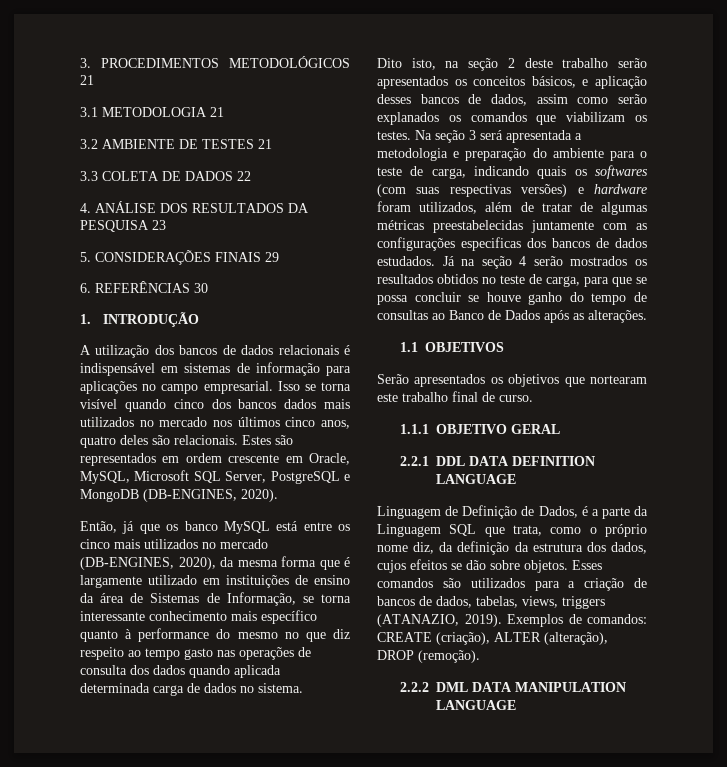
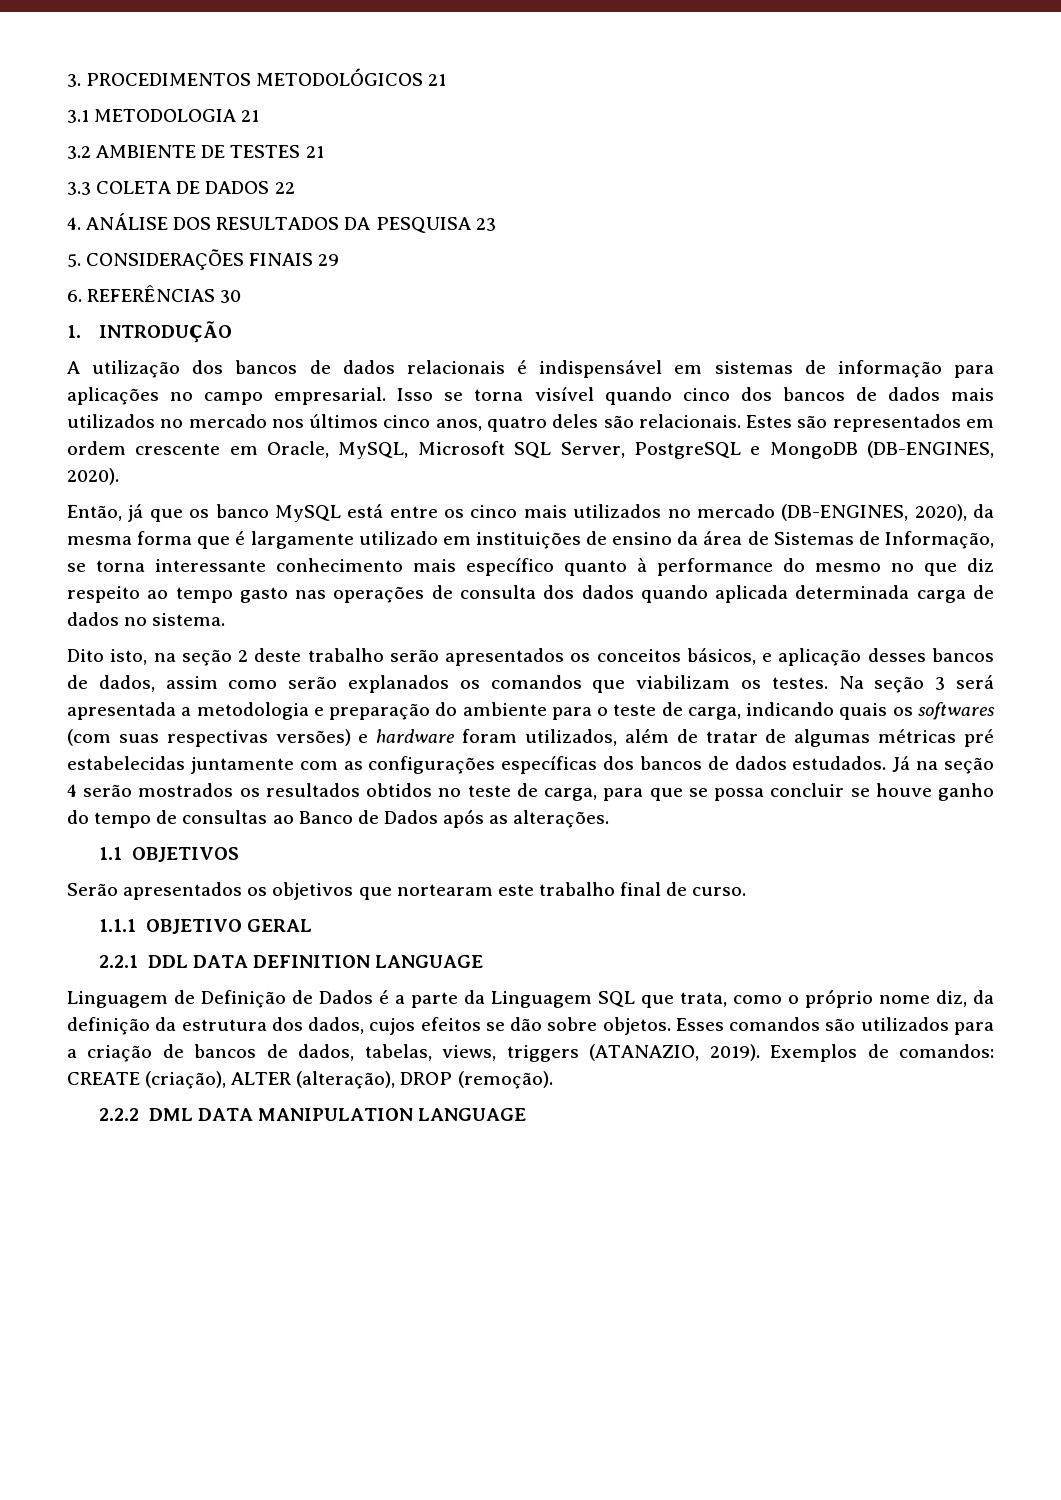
(277, 404) none -> [855,387,877,401] de
[433,220,523,233] preestabelecidas -> [964,729,995,747] [67,756,185,770] pré estabelecidas
[461,237,521,251] especificas -> [501,756,598,774] específicas
[538,506,578,518] Dados, -> [319,990,373,1004] Dados

